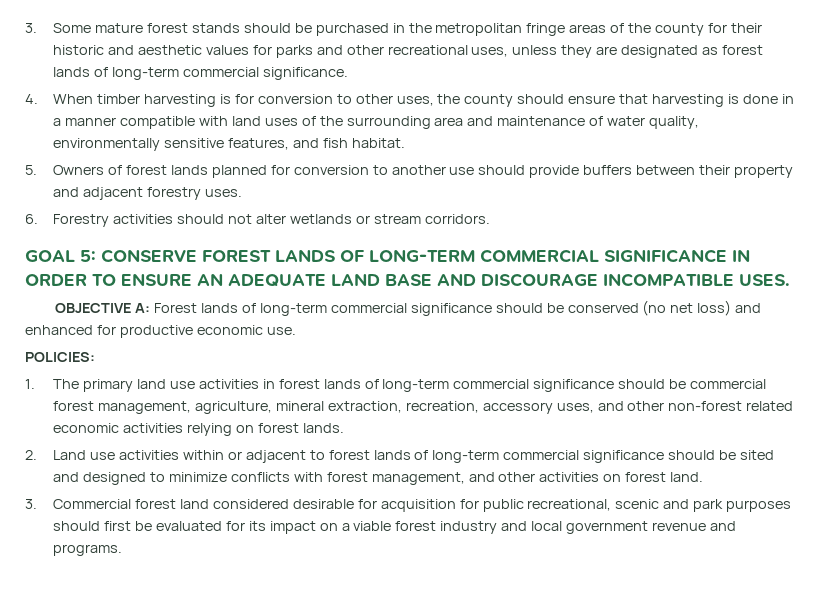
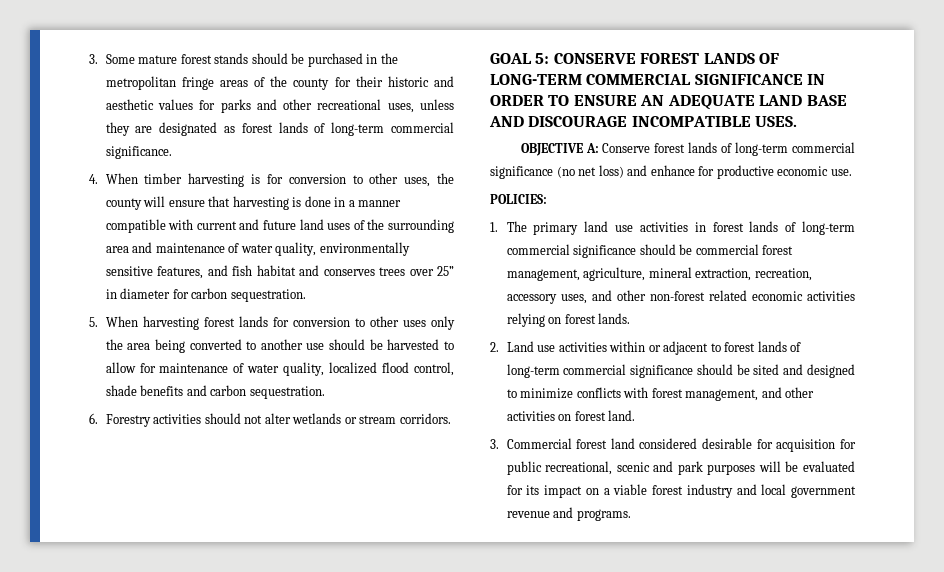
[517,94,565,104] should -> [143,196,166,207] will
(228, 121) none -> [196,219,296,230] current and future
[351,138,405,148] habitat. -> [256,265,454,276] [105,288,306,302] habitat and conserves trees over 25” in diameter for carbon sequestration.
[53,165,793,178] [53,187,242,200] Owners of forest lands planned for conversion to another use should provide buffers between their property and adjacent forestry uses. -> [105,316,456,330] [105,339,454,353] [105,362,455,376] [105,385,325,399] When harvesting forest lands for conversion to other uses only the area being converted to another use should be harvested to allow for maintenance of water quality, localized flood control, shade benefits and carbon sequestration.
[154,303,639,316] Forest lands of long-term commercial significance should be conserved -> [602,142,855,156] [490,166,553,179] Conserve forest lands of long-term commercial significance
[25,325,93,335] enhanced -> [650,165,695,176] enhance
[53,521,132,531] should first -> [758,461,781,472] will

